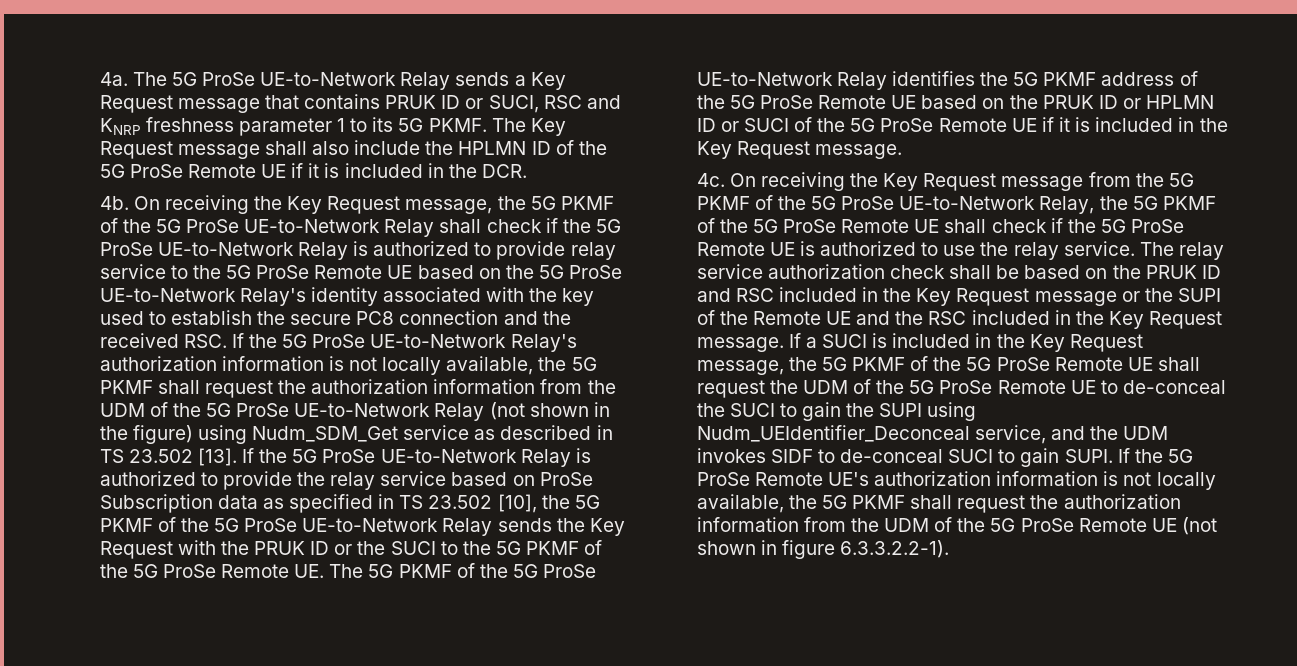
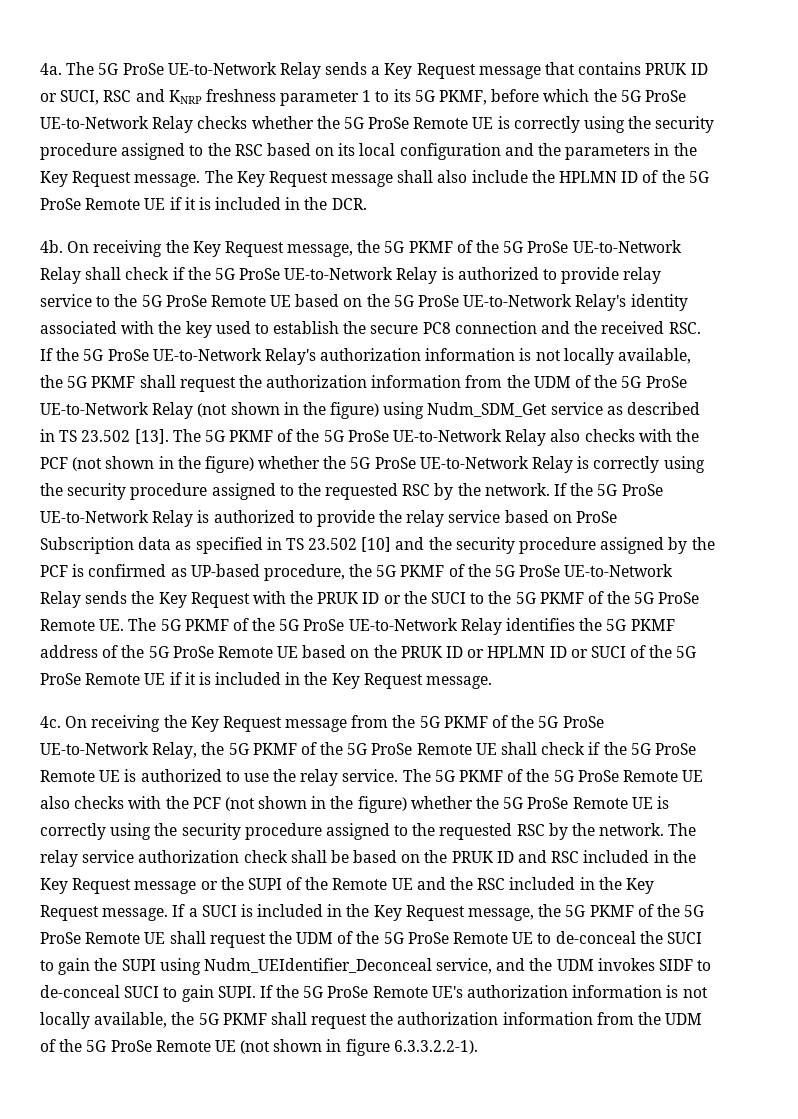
[428,118,487,132] PKMF. -> [438,89,686,105] [39,116,715,133] [39,143,697,160] [39,171,201,187] PKMF, before which the 5G ProSe UE-to-Network Relay checks whether the 5G ProSe Remote UE is correctly using the security procedure assigned to the RSC based on its local configuration and the parameters in the Key Request message.
(237, 457) none -> [172,429,699,446] [39,456,705,473] [39,483,550,500] The 5G PKMF of the 5G ProSe UE-to-Network Relay also checks with the PCF (not shown in the figure) whether the 5G ProSe UE-to-Network Relay is correctly using the security procedure assigned to the requested RSC by the network.
[497,494,537,513] [10], -> [361,537,715,554] [39,564,345,581] [10] and the security procedure assigned by the PCF is confirmed as UP-based procedure,
(1174, 249) none -> [434,769,704,782] [39,796,669,813] [39,823,697,840] 5G PKMF of the 5G ProSe Remote UE also checks with the PCF (not shown in the figure) whether the 5G ProSe Remote UE is correctly using the security procedure assigned to the requested RSC by the network. The

